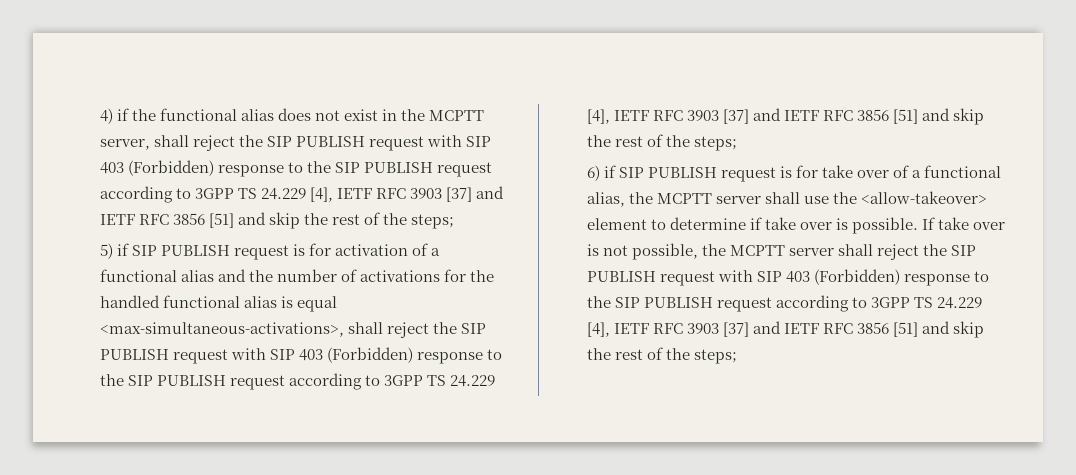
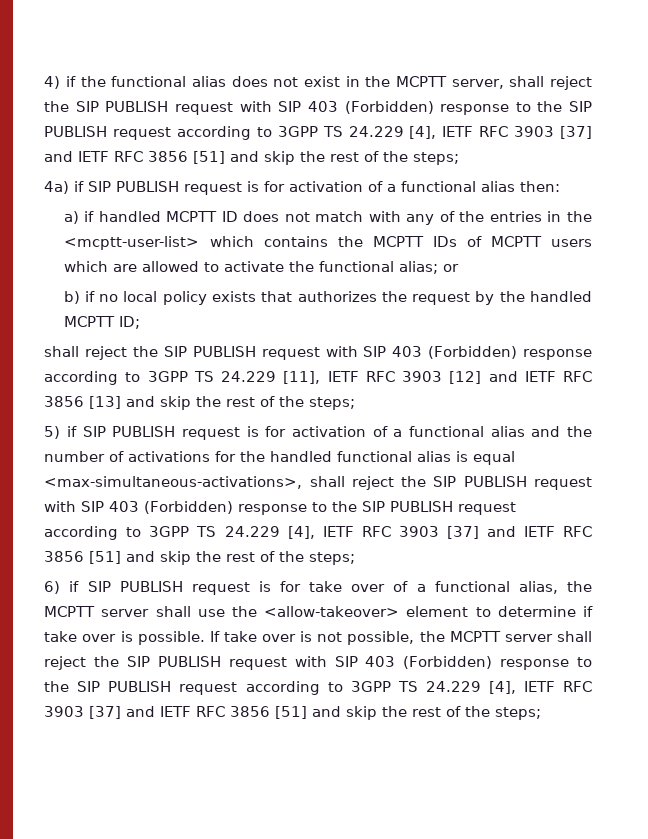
(455, 221) none -> [44,181,561,195] [63,211,592,225] [63,236,592,250] [63,261,459,274] [63,291,593,305] [63,316,140,329] [44,346,592,360] [44,371,592,385] [44,396,356,410] // 4a) if SIP PUBLISH request is for activation of a functional alias then: // a) if handled MCPTT ID does not match with any of the entries in the <mcptt-user-list> which contains the MCPTT IDs of MCPTT users which are allowed to activate the functional alias; or // b) if no local policy exists that authorizes the request by the handled MCPTT ID; // shall reject the SIP PUBLISH request with SIP 403 (Forbidden) response according to 3GPP TS 24.229 [11], IETF RFC 3903 [12] and IETF RFC 3856 [13] and skip the rest of the steps;

